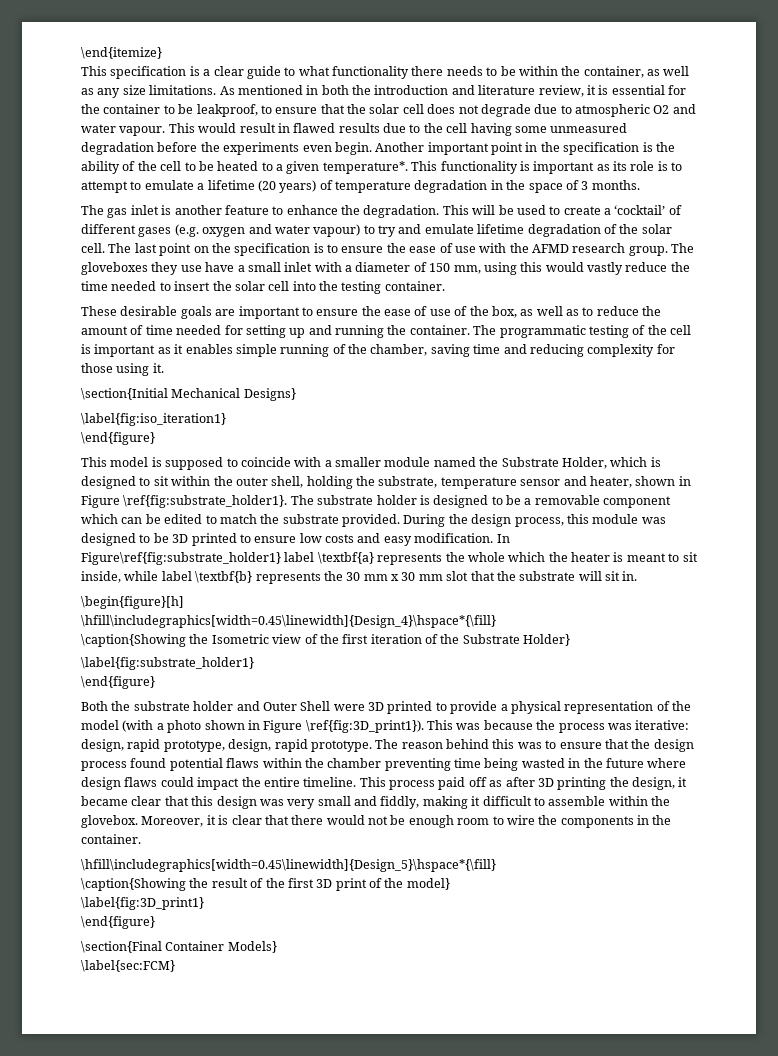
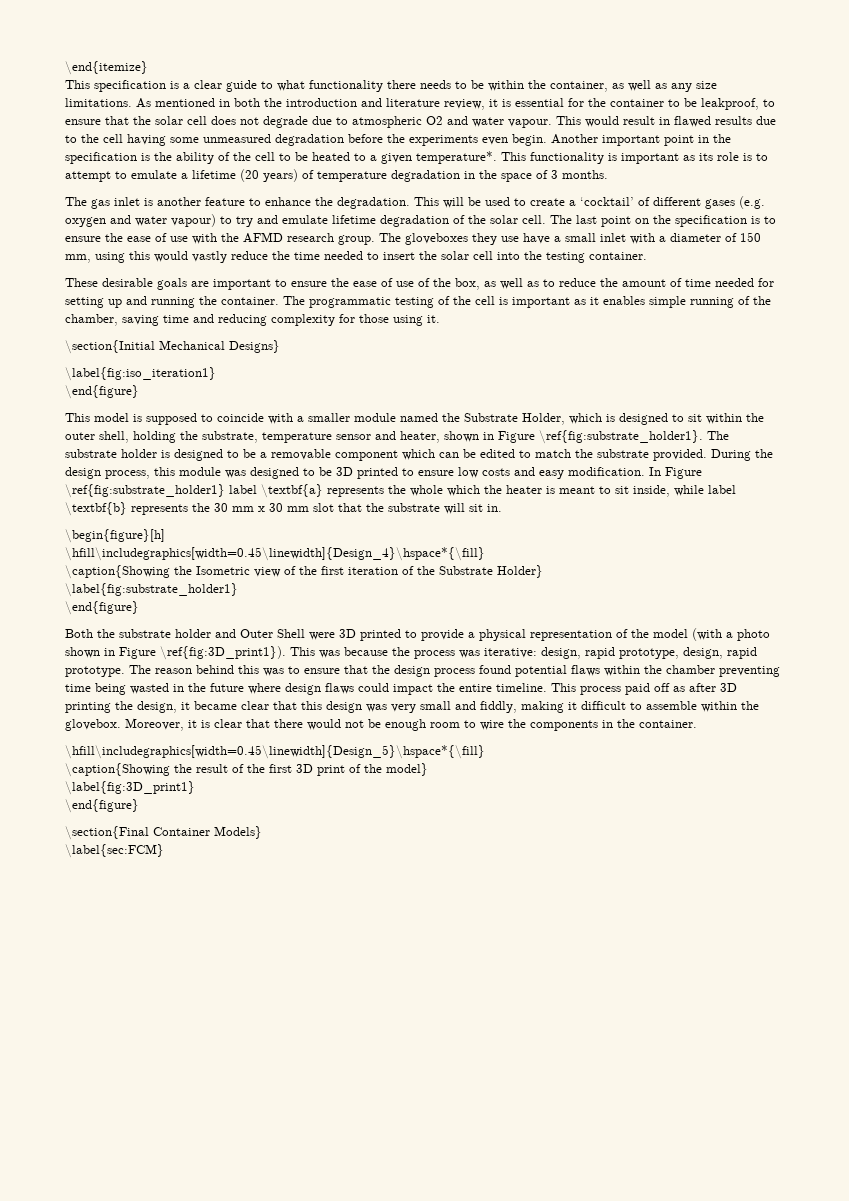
[81,552,281,565] Figure\ref{fig:substrate_holder1} -> [665,467,702,479] [65,484,225,498] Figure \ref{fig:substrate_holder1}

